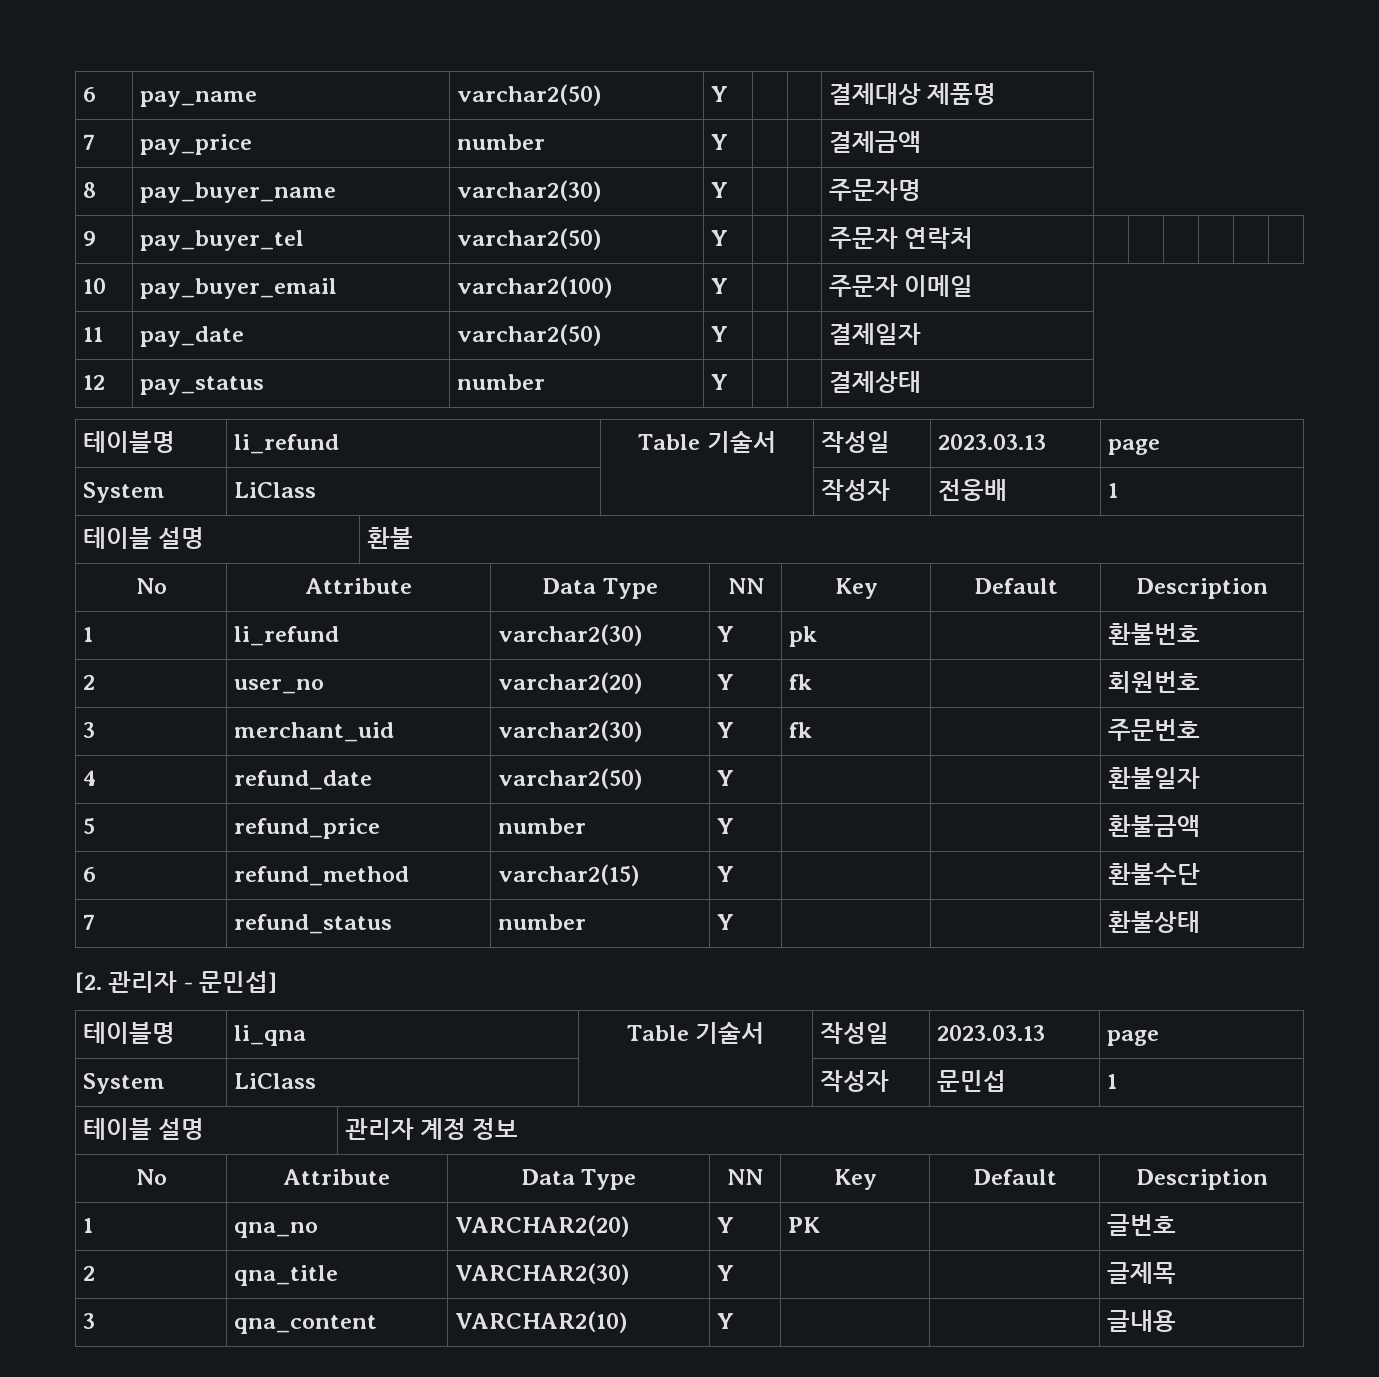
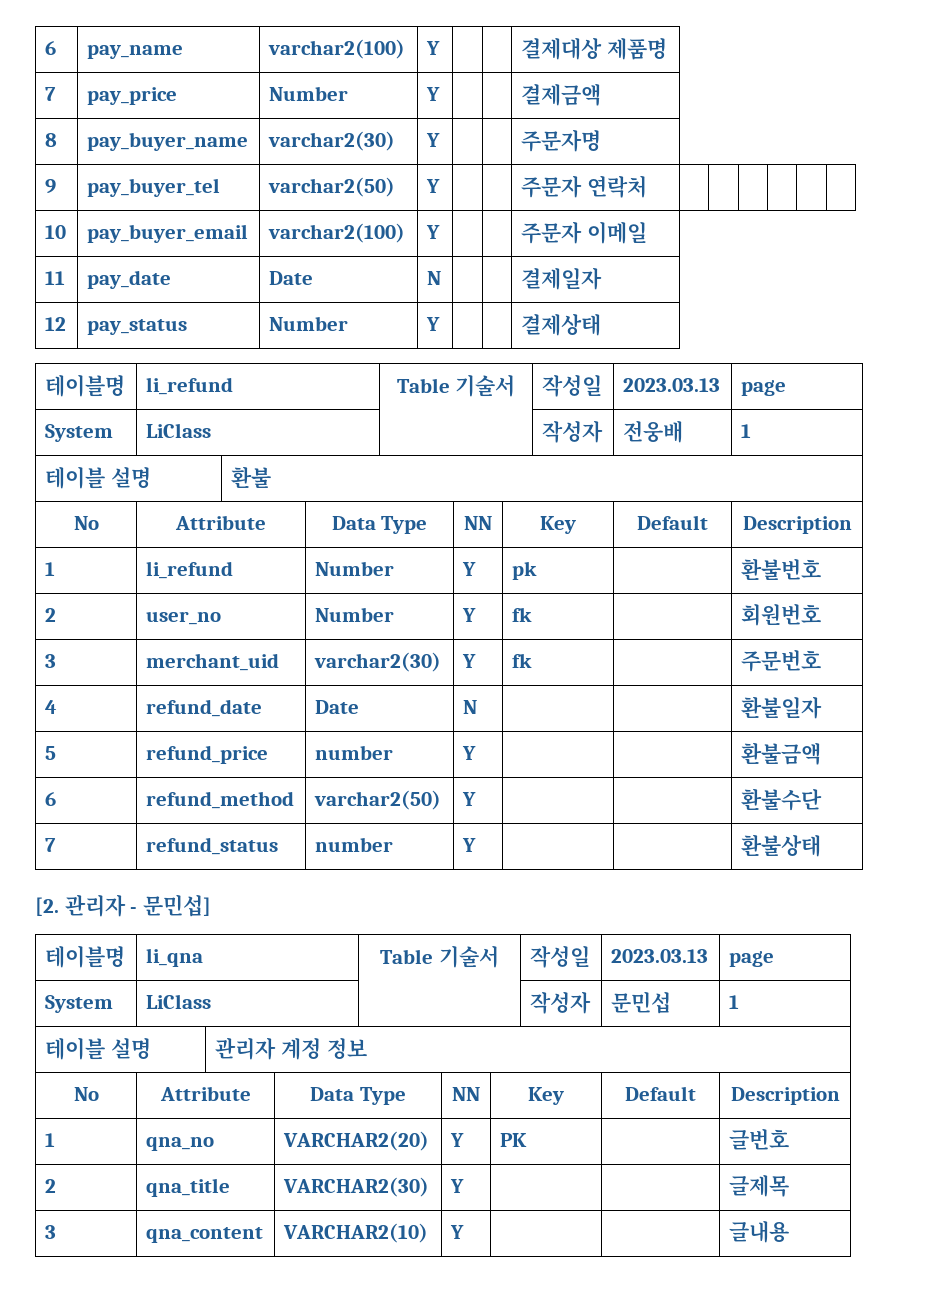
[456,84,601,106] varchar2(50) -> [268,39,406,59] varchar2(100)
[456,134,545,150] number -> [269,86,349,101] Number
[456,324,601,346] [710,326,728,342] varchar2(50) | Y -> [269,271,314,285] [427,271,442,285] Date | N
[456,374,545,390] number -> [269,316,349,331] Number
[497,624,642,646] varchar2(30) -> [315,561,395,576] Number
[497,672,642,694] varchar2(20) -> [315,607,395,622] Number
[497,768,642,790] [716,770,734,786] varchar2(50) | Y -> [315,700,360,714] [463,700,478,714] Date | N
[497,864,639,886] varchar2(15) -> [314,790,442,810] varchar2(50)

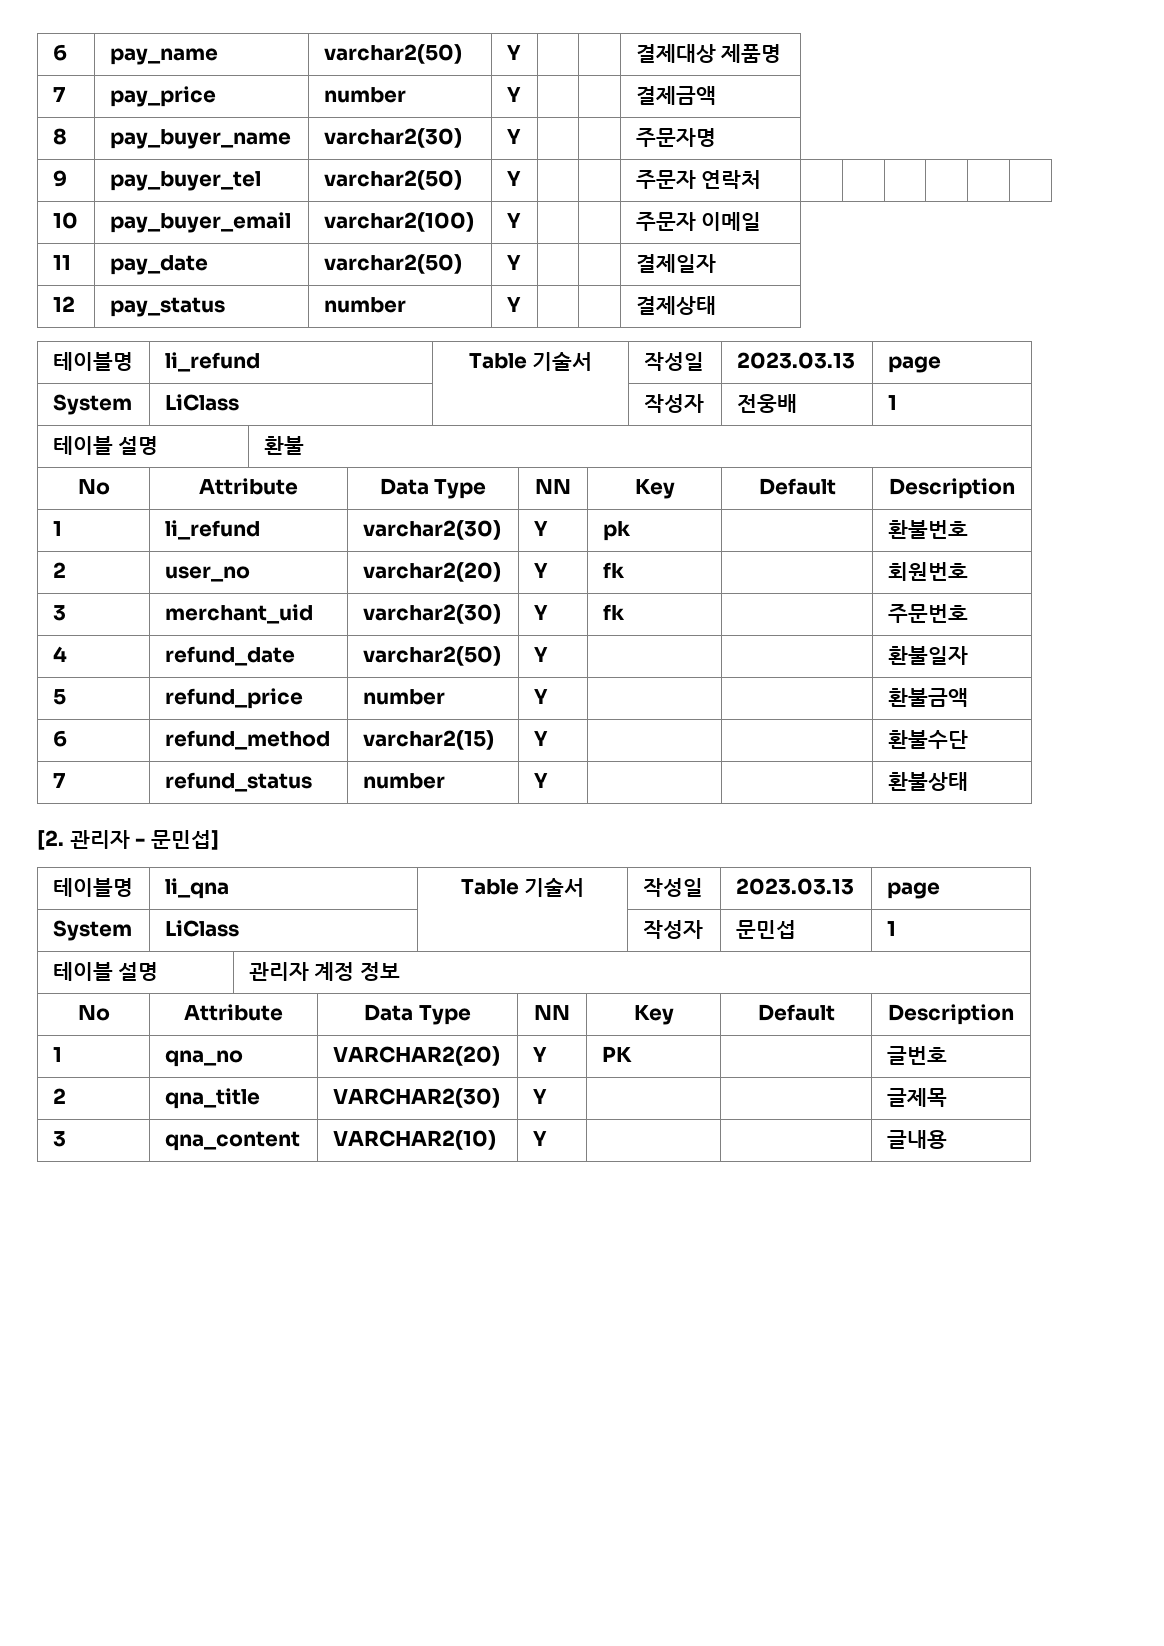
[268,39,406,59] varchar2(100) -> [323,44,462,64] varchar2(50)
[269,86,349,101] Number -> [323,87,406,103] number
[269,271,314,285] [427,271,442,285] Date | N -> [323,254,462,274] [506,255,521,270] varchar2(50) | Y
[269,316,349,331] Number -> [323,297,406,313] number
[315,561,395,576] Number -> [362,520,501,540] varchar2(30)
[315,607,395,622] Number -> [362,562,501,582] varchar2(20)
[315,700,360,714] [463,700,478,714] Date | N -> [362,646,501,666] [533,647,548,662] varchar2(50) | Y
[314,790,442,810] varchar2(50) -> [362,730,494,750] varchar2(15)

